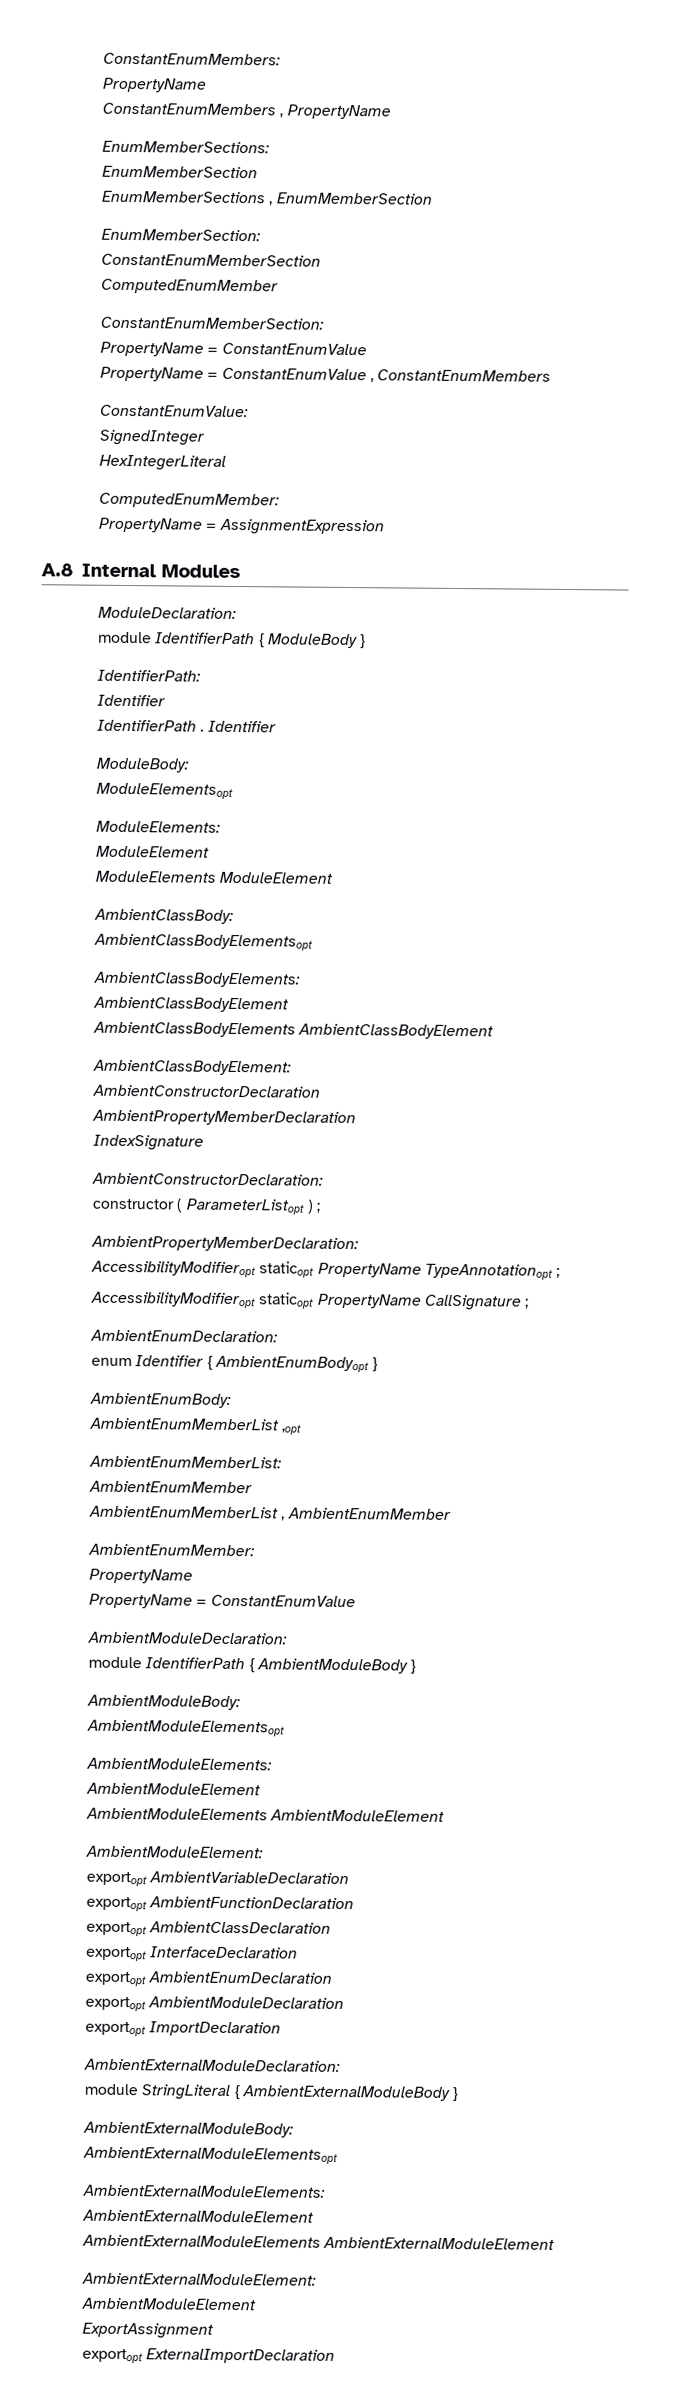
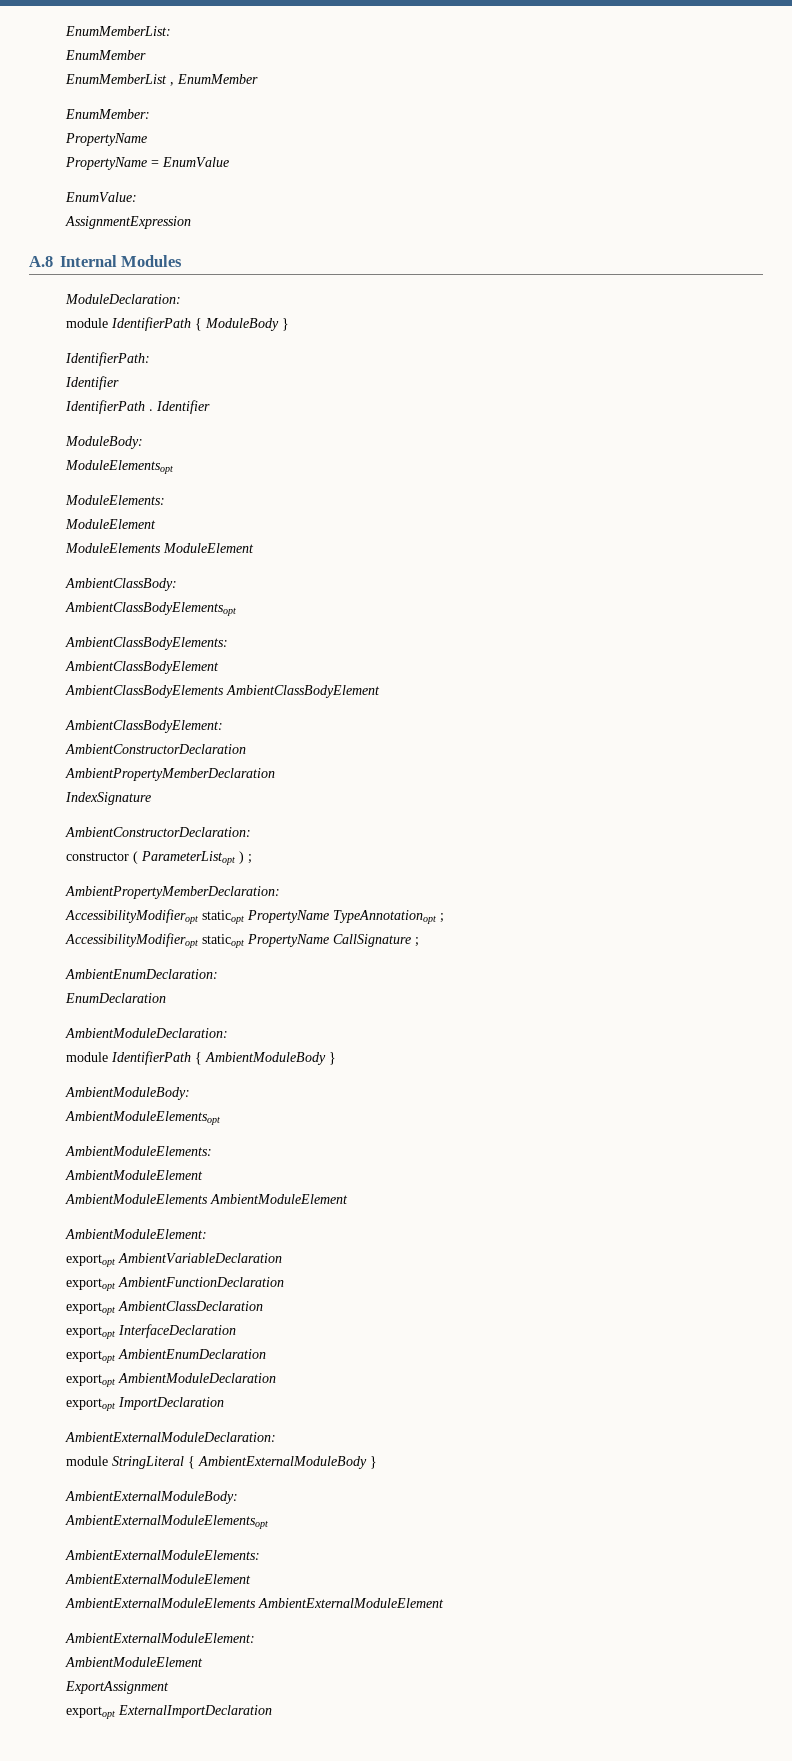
[103,52,282,66] [103,77,208,93] [102,102,391,120] [102,140,271,154] [102,165,259,179] [102,190,433,206] [101,228,262,242] [101,253,322,267] [101,278,280,295] [100,316,326,330] [100,341,367,357] [100,366,552,383] [100,404,250,418] [99,429,206,446] [99,454,227,471] [99,492,281,509] [99,517,218,533] ConstantEnumMembers: // PropertyName // ConstantEnumMembers , PropertyName // EnumMemberSections: // EnumMemberSection // EnumMemberSections , EnumMemberSection // EnumMemberSection: // ConstantEnumMemberSection // ComputedEnumMember // ConstantEnumMemberSection: // PropertyName = ConstantEnumValue // PropertyName = ConstantEnumValue , ConstantEnumMembers // ConstantEnumValue: // SignedInteger // HexIntegerLiteral // ComputedEnumMember: // PropertyName = -> [65,26,172,36] [65,50,147,60] [65,74,259,86] [65,109,151,119] [65,133,148,146] [65,157,230,170] [65,192,138,202] EnumMemberList: // EnumMember // EnumMemberList , EnumMember // EnumMember: // PropertyName // PropertyName = EnumValue // EnumValue: //
[91,1355,379,1373] [90,1392,233,1408] [89,1417,302,1435] [89,1455,283,1469] [89,1480,254,1494] [89,1505,452,1521] [88,1543,256,1557] [89,1568,194,1584] [89,1593,356,1609] enum Identifier { AmbientEnumBodyopt } // AmbientEnumBody: // AmbientEnumMemberList ,opt // AmbientEnumMemberList: // AmbientEnumMember // AmbientEnumMemberList , AmbientEnumMember // AmbientEnumMember: // PropertyName // PropertyName = ConstantEnumValue -> [65,993,167,1003] EnumDeclaration

